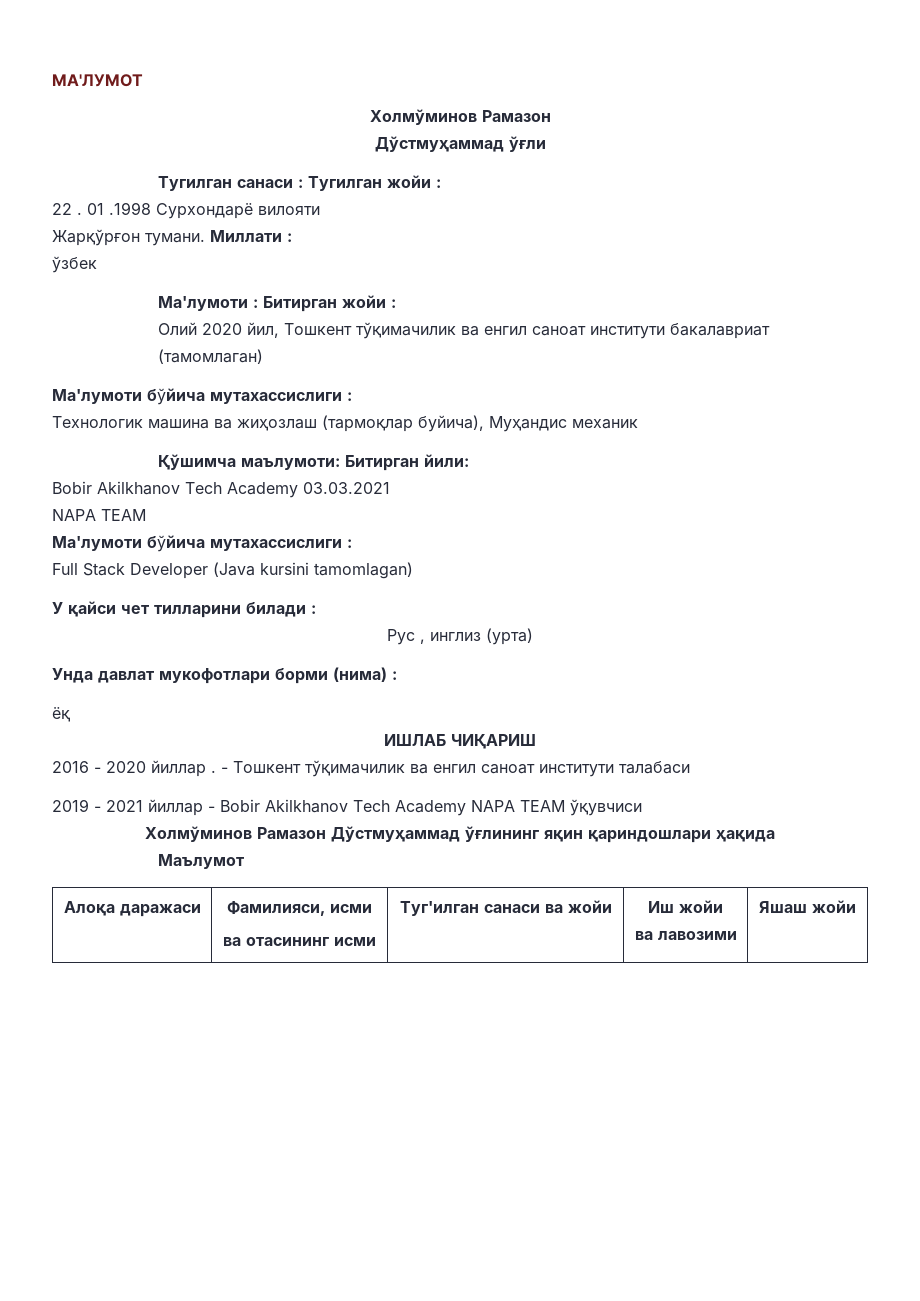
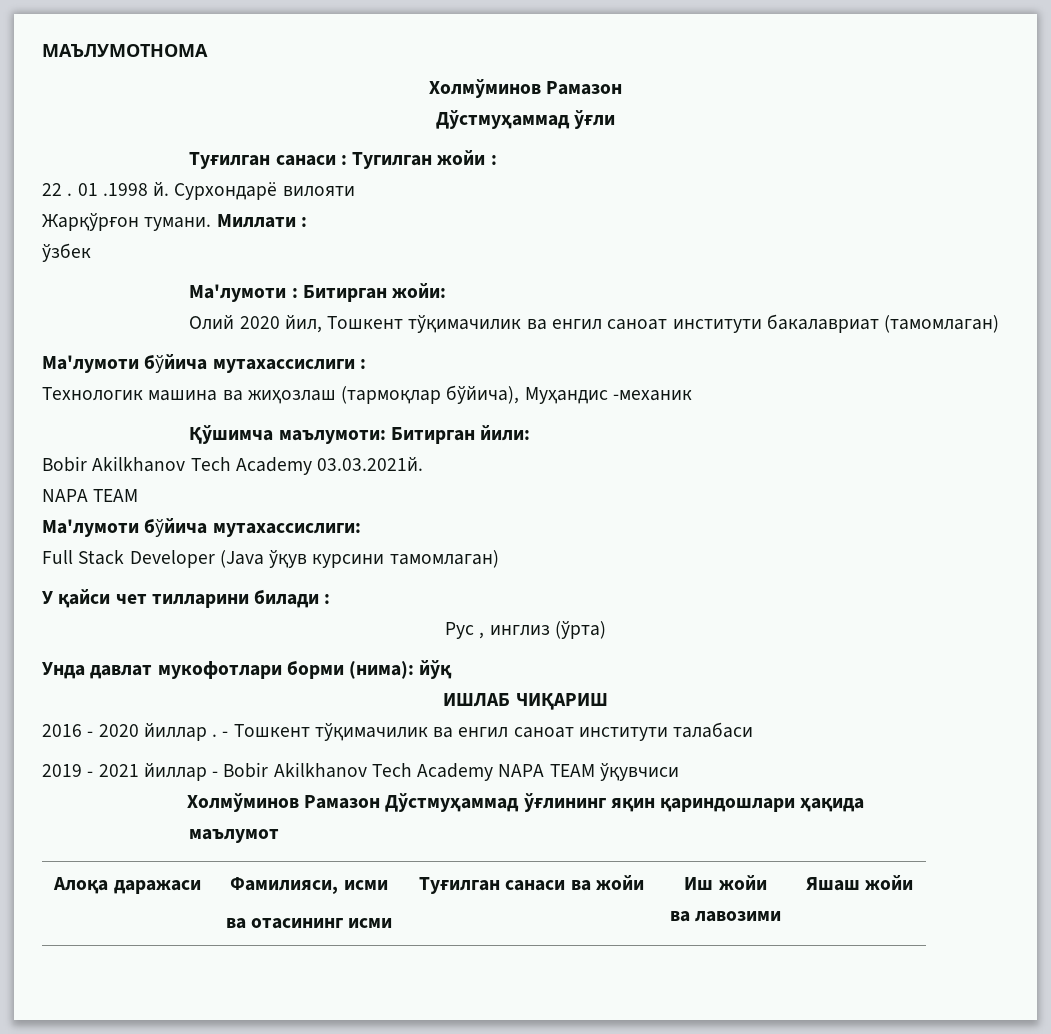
[52,74,143,87] МА'ЛУМОТ -> [42,44,208,57] МАЪЛУМОТНОМА
[157,176,232,191] Тугилган -> [189,152,271,169] Туғилган
(151, 208) none -> [153,181,170,196] й.
[341,295,396,308] жойи : -> [392,283,447,298] жойи:
[418,415,638,432] буйича), Муҳандис механик -> [446,385,692,404] бўйича), Муҳандис -механик
[303,482,390,494] 03.03.2021 -> [317,456,424,471] 03.03.2021й.
[210,539,352,551] мутахассислиги : -> [212,523,361,537] мутахассислиги:
[260,562,413,579] kursini tamomlagan) -> [269,549,499,568] ўқув курсини тамомлаган)
[486,628,533,645] (урта) -> [554,620,606,639] (ўрта)
[333,667,397,682] [52,707,70,722] (нима) : // ёқ -> [349,660,453,679] (нима): йўқ
[157,854,244,869] Маълумот -> [189,829,280,843] маълумот
[399,901,479,916] Туг'илган -> [419,877,501,894] Туғилган

